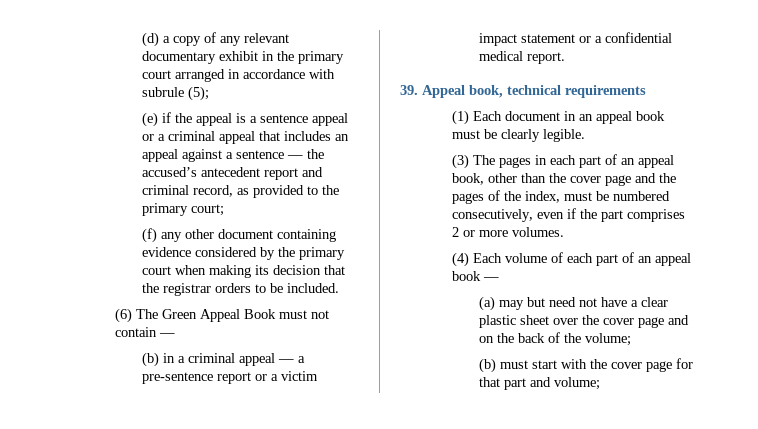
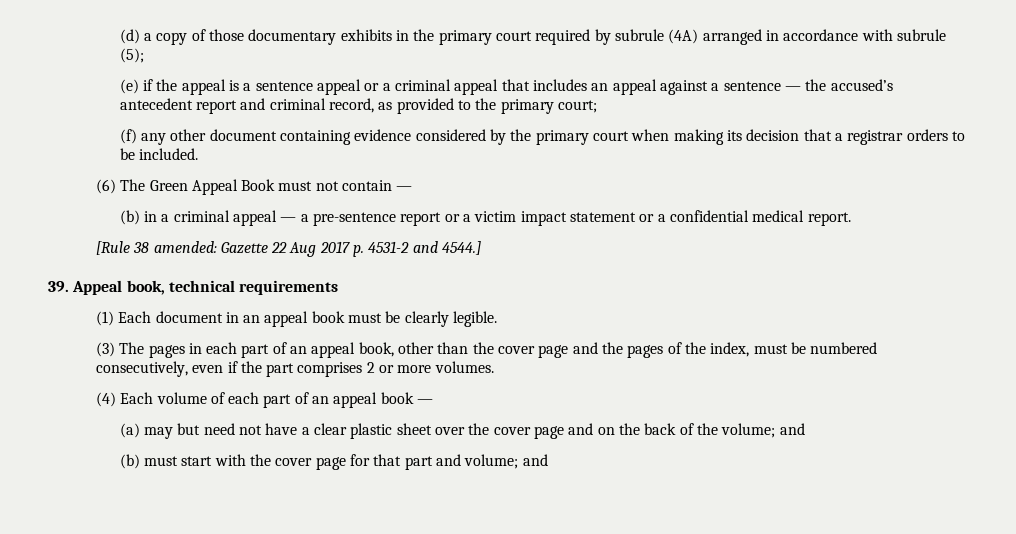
[219,33,289,46] [141,51,344,64] [141,70,171,79] any relevant documentary exhibit in the primary court -> [209,29,699,45] those documentary exhibits in the primary court required by subrule (4A)
[141,283,159,293] the -> [834,133,843,141] a
(565, 58) none -> [95,241,482,257] // [Rule 38 amended: Gazette 22 Aug 2017 p. 4531-2 and 4544.]
(631, 339) none -> [779,423,805,435] and
(600, 383) none -> [522,454,548,466] and

